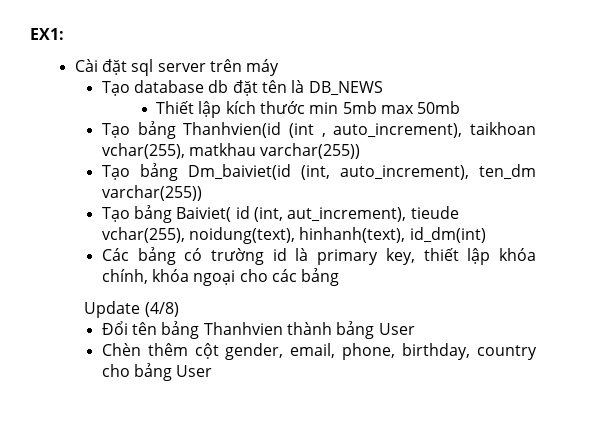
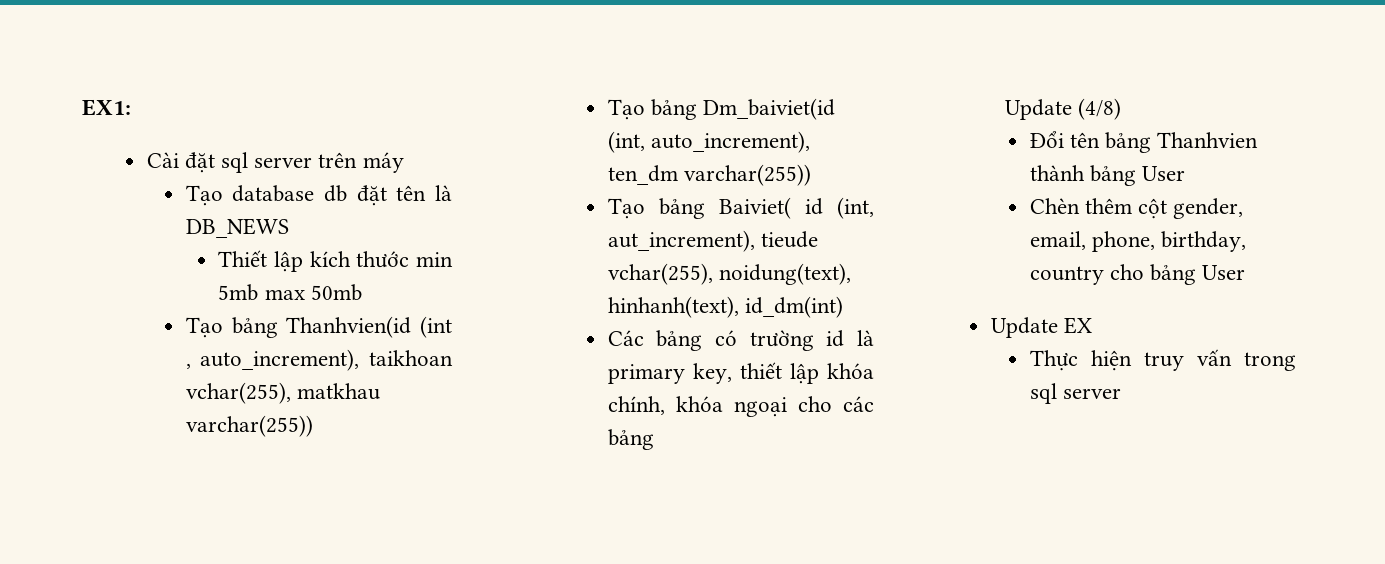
(213, 371) none -> [990,317,1092,338] [1029,349,1296,371] [1029,383,1122,404] // Update EX // Thực hiện truy vấn trong sql server

